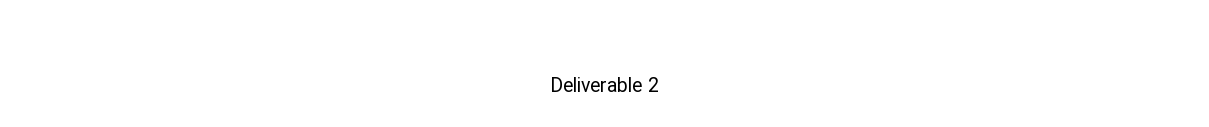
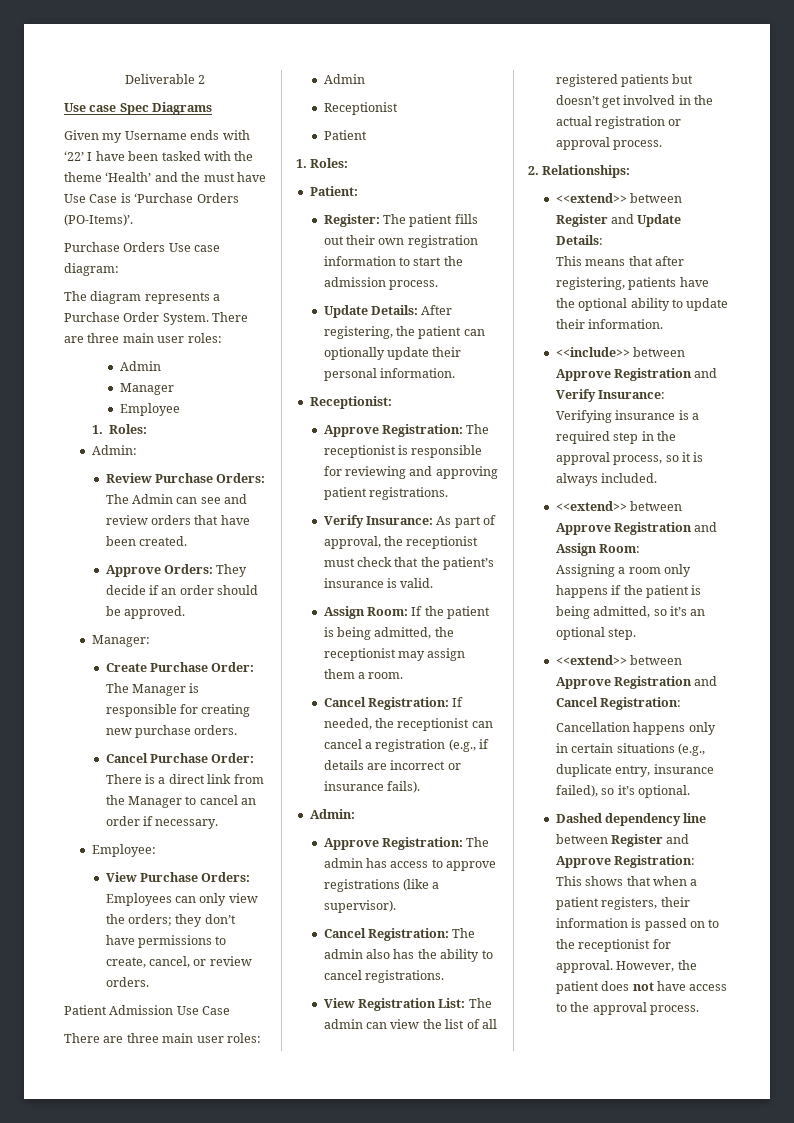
(659, 84) none -> [64,102,213,115] [64,130,250,143] [64,151,254,161] [64,172,266,182] [64,193,239,203] [64,214,133,226] [64,242,221,252] [64,263,119,276] [64,291,221,304] [64,312,249,325] [64,333,222,343] [119,361,161,371] [119,383,174,395] [119,403,180,416] [91,424,148,434] [91,445,137,455] [105,473,266,483] [105,494,248,504] [105,515,250,525] [105,536,188,546] [105,564,248,577] [105,585,259,595] [105,606,186,619] [91,635,150,647] [105,662,255,672] [105,683,200,696] [105,704,251,717] [105,725,238,738] [105,753,255,763] [105,774,264,784] [105,795,257,808] [105,816,219,829] [91,844,156,857] [105,872,251,882] [105,893,258,906] [105,914,236,927] [105,935,227,948] [105,956,252,968] [105,977,149,987] [64,1005,231,1015] [64,1033,261,1043] [323,74,365,84] [323,102,398,115] [323,130,367,140] [296,158,349,168] [309,186,358,196] [323,214,478,227] [323,235,478,248] [323,256,463,266] [323,277,439,290] [323,305,453,318] [323,326,485,339] [323,347,462,360] [323,368,456,381] [309,396,392,409] [323,424,490,437] [323,445,483,458] [323,466,498,479] [323,487,449,500] [323,515,497,528] [323,536,479,549] [323,557,495,570] [323,578,434,588] [323,606,491,619] [323,627,454,640] [323,648,466,661] [323,669,404,679] [323,697,464,710] [323,718,493,731] [323,739,490,752] [323,760,461,770] [323,781,421,793] [309,809,355,819] [323,837,490,850] [323,858,497,871] [323,879,440,892] [323,900,396,913] [323,928,476,941] [323,949,493,962] [323,970,445,983] [323,998,492,1011] [323,1019,497,1029] [555,74,694,87] [555,95,714,108] [555,116,682,129] [555,137,663,150] [528,165,631,178] [555,193,683,203] [555,214,682,227] [555,235,603,245] [555,256,685,266] [555,277,709,290] [555,298,729,311] [555,319,664,329] [555,347,686,357] [555,368,718,381] [555,389,666,402] [555,410,700,423] [555,431,677,444] [555,452,704,465] [555,473,658,486] [555,501,683,511] [555,522,718,535] [555,543,641,556] [555,564,692,577] [555,585,702,598] [555,606,706,619] [555,627,637,640] [555,655,683,665] [555,676,718,689] [555,697,682,710] [555,722,716,735] [555,743,706,756] [555,764,714,777] [555,785,691,798] [555,813,707,826] [555,834,690,847] [555,855,696,868] [555,876,698,886] [555,897,690,910] [555,918,720,931] [555,939,671,952] [555,960,697,973] [555,981,728,994] [555,1002,700,1015] // Use case Spec Diagrams // Given my Username ends with ‘22’ I have been tasked with the theme ‘Health’ and the must have Use Case is ‘Purchase Orders (PO-Items)’. // Purchase Orders Use case diagram: // The diagram represents a Purchase Order System. There are three main user roles: // Admin // Manager // Employee // 1. Roles: // Admin: // Review Purchase Orders: The Admin can see and review orders that have been created. // Approve Orders: They decide if an order should be approved. // Manager: // Create Purchase Order: The Manager is responsible for creating new purchase orders. // Cancel Purchase Order: There is a direct link from the Manager to cancel an order if necessary. // Employee: // View Purchase Orders: Employees can only view the orders; they don’t have permissions to create, cancel, or review orders. // Patient Admission Use Case // There are three main user roles: // Admin // Receptionist // Patient // 1. Roles: // Patient: // Register: The patient fills out their own registration information to start the admission process. // Update Details: After registering, the patient can optionally update their personal information. // Receptionist: // Approve Registration: The receptionist is responsible for reviewing and approving patient registrations. // Verify Insurance: As part of approval, the receptionist must check that the patient’s insurance is valid. // Assign Room: If the patient is being admitted, the receptionist may assign them a room. // Cancel Registration: If needed, the receptionist can cancel a registration (e.g., if details are incorrect or insurance fails). // Admin: // Approve Registration: The admin has access to approve registrations (like a supervisor). // Cancel Registration: The admin also has the ability to cancel registrations. // View Registration List: The admin can view the list of all registered patients but doesn’t get involved in the actual registration or approval process. // 2. Relationships: // <<extend>> between Register and Update Details: // This means that after registering, patients have the optional ability to update their information. // <<include>> between Approve Registration and Verify Insurance: // Verifying insurance is a required step in the approval process, so it is always included. // <<extend>> between Approve Registration and Assign Room: // Assigning a room only happens if the patient is being admitted, so it’s an optional step. // <<extend>> between Approve Registration and Cancel Registration: // Cancellation happens only in certain situations (e.g., duplicate entry, insurance failed), so it’s optional. // Dashed dependency line between Register and Approve Registration: // This shows that when a patient registers, their information is passed on to the receptionist for approval. However, the patient does not have access to the approval process.

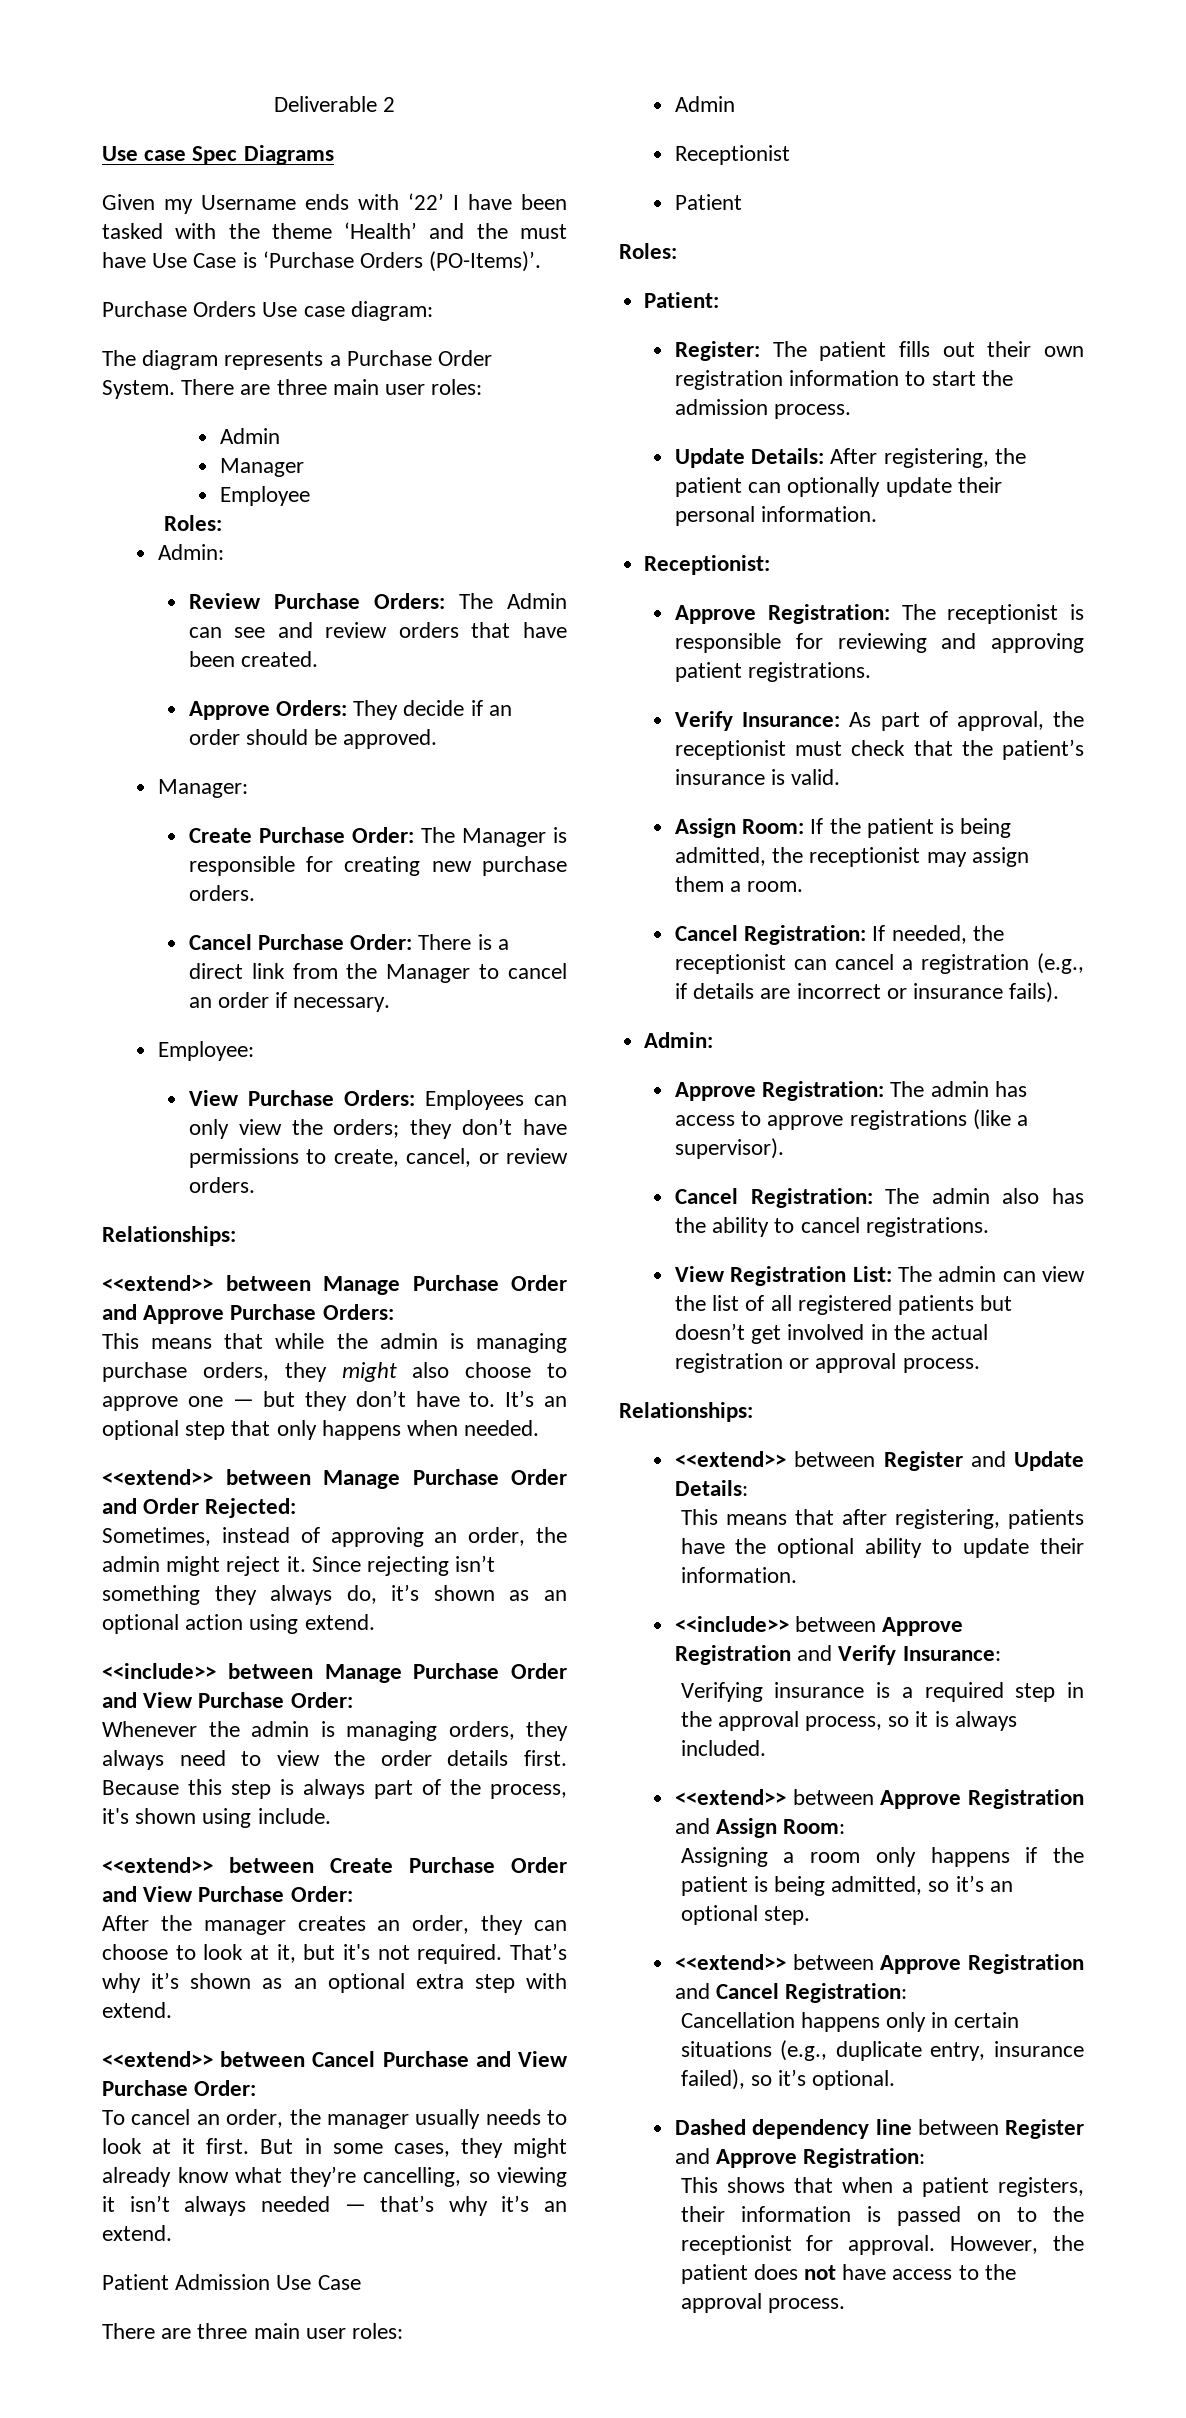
[91,425,103,434] 1. -> (310, 496) none
(149, 982) none -> [102,1226,236,1246] [102,1275,567,1295] [102,1304,394,1324] [102,1333,567,1353] [102,1362,567,1382] [102,1390,567,1411] [102,1420,540,1440] [102,1469,567,1489] [102,1498,297,1518] [102,1527,567,1547] [102,1555,496,1576] [102,1584,567,1605] [102,1614,375,1634] [102,1663,567,1683] [102,1692,353,1708] [102,1721,568,1741] [102,1750,567,1770] [102,1779,567,1799] [102,1808,331,1828] [102,1857,567,1873] [102,1886,353,1902] [102,1915,567,1935] [102,1943,567,1964] [102,1972,567,1993] [102,2002,172,2018] [102,2051,568,2067] [102,2080,257,2096] [102,2109,567,2129] [102,2138,567,2158] [102,2166,567,2187] [102,2195,567,2216] [102,2225,172,2241] // Relationships: // <<extend>> between Manage Purchase Order and Approve Purchase Orders: // This means that while the admin is managing purchase orders, they might also choose to approve one — but they don’t have to. It’s an optional step that only happens when needed. // <<extend>> between Manage Purchase Order and Order Rejected: // Sometimes, instead of approving an order, the admin might reject it. Since rejecting isn’t something they always do, it’s shown as an optional action using extend. // <<include>> between Manage Purchase Order and View Purchase Order: // Whenever the admin is managing orders, they always need to view the order details first. Because this step is always part of the process, it's shown using include. // <<extend>> between Create Purchase Order and View Purchase Order: // After the manager creates an order, they can choose to look at it, but it's not required. That’s why it’s shown as an optional extra step with extend. // <<extend>> between Cancel Purchase and View Purchase Order: // To cancel an order, the manager usually needs to look at it first. But in some cases, they might already know what they’re cancelling, so viewing it isn’t always needed — that’s why it’s an extend.
[296,159,307,168] 1. -> (743, 202) none
[528,166,539,175] 2. -> (980, 1365) none

